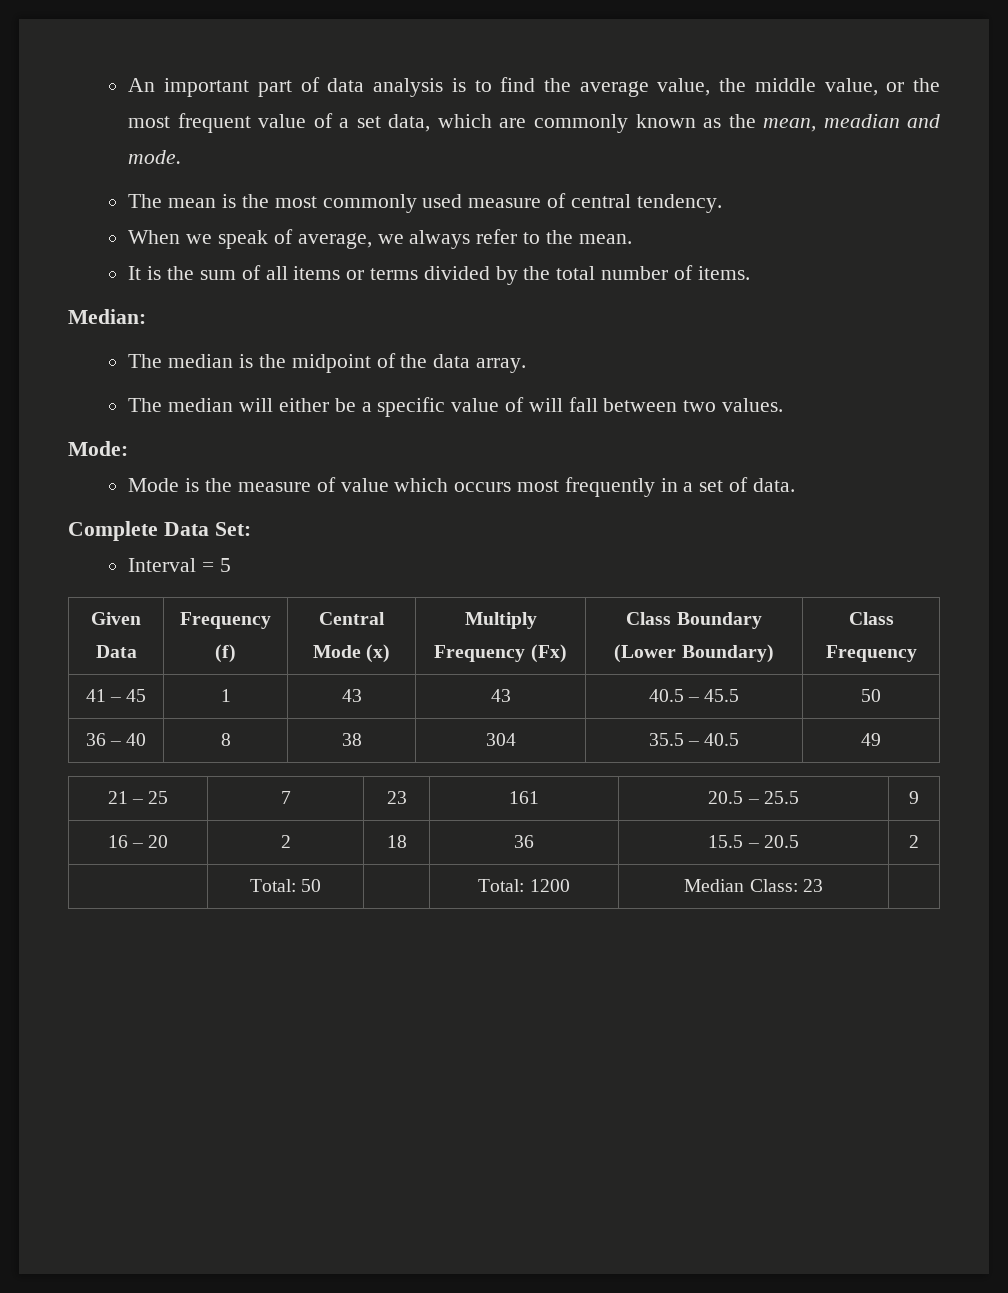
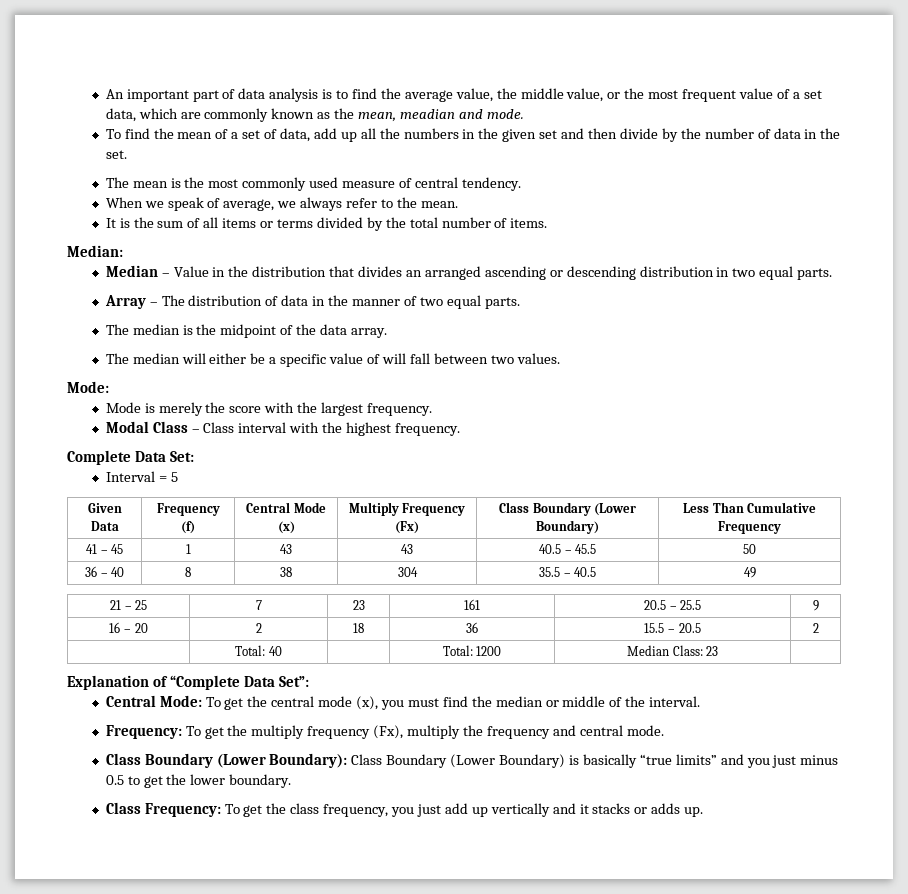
(182, 157) none -> [105,128,841,142] [105,150,127,159] // To find the mean of a set of data, add up all the numbers in the given set and then divide by the number of data in the set.
(146, 316) none -> [105,265,833,280] [104,295,520,309] // Median – Value in the distribution that divides an arranged ascending or descending distribution in two equal parts. // Array – The distribution of data in the manner of two equal parts.
[205,477,795,497] the measure of value which occurs most frequently in a set of data. -> [158,402,432,416] [105,421,460,436] merely the score with the largest frequency. // Modal Class – Class interval with the highest frequency.
[848,612,894,625] Class -> [682,502,817,513] Less Than Cumulative
[301,879,322,892] 50 -> [268,646,282,656] 40
(823, 885) none -> [67,675,309,690] [105,695,701,710] [105,725,664,739] [105,753,839,768] [105,774,292,788] [105,802,704,817] // Explanation of “Complete Data Set”: // Central Mode: To get the central mode (x), you must find the median or middle of the interval. // Frequency: To get the multiply frequency (Fx), multiply the frequency and central mode. // Class Boundary (Lower Boundary): Class Boundary (Lower Boundary) is basically “true limits” and you just minus 0.5 to get the lower boundary. // Class Frequency: To get the class frequency, you just add up vertically and it stacks or adds up.

